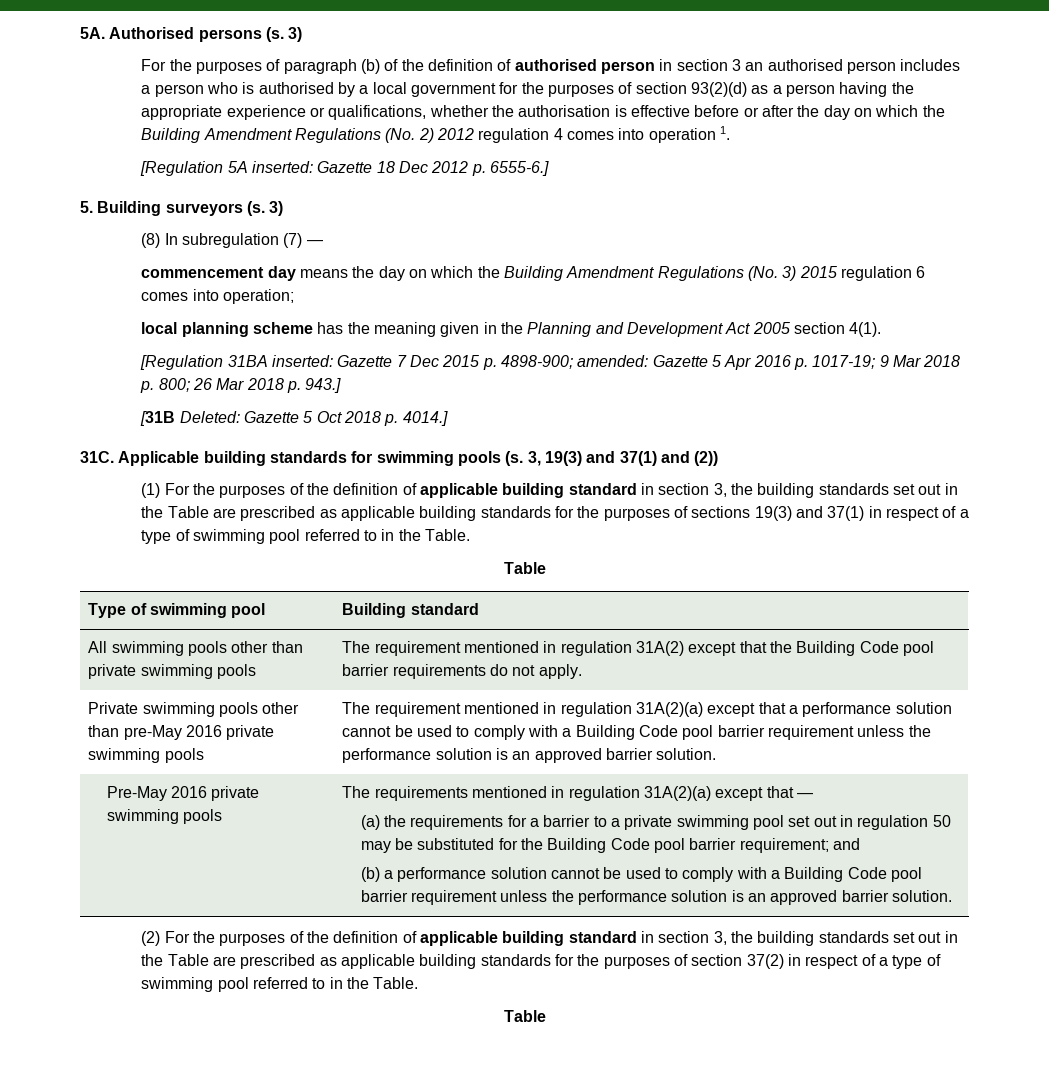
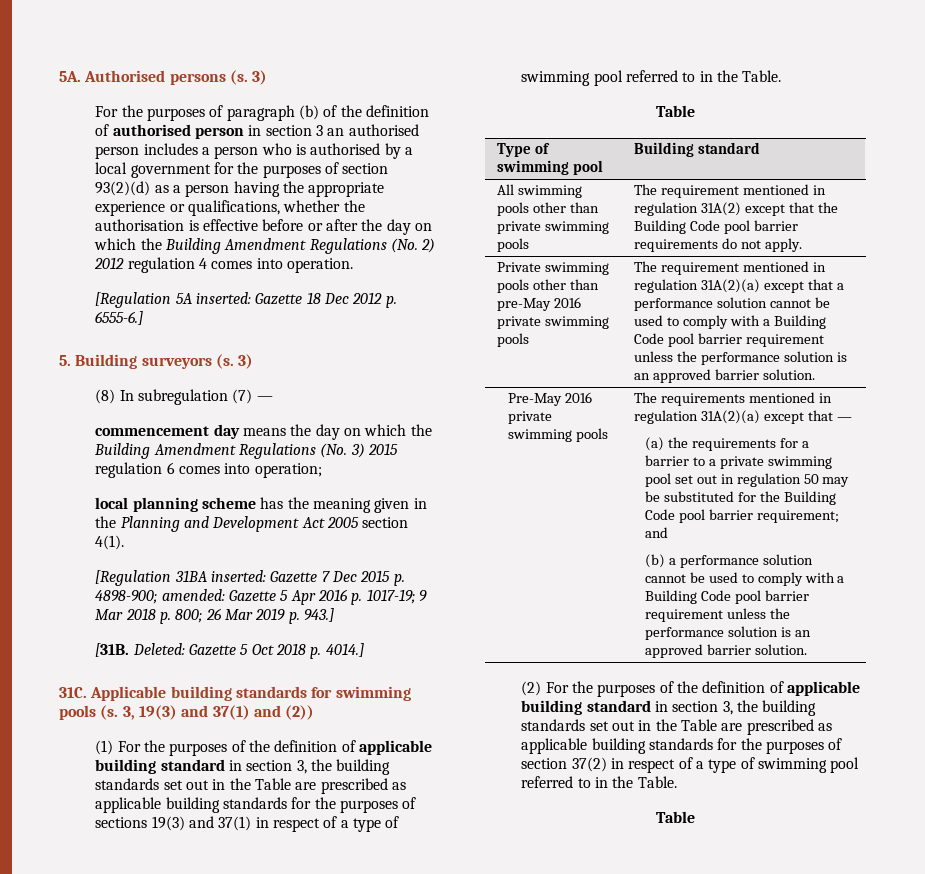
[648,126,731,143] operation 1. -> [287,258,354,273] operation.
[246,378,284,390] 2018 -> [255,608,286,621] 2019
[140,411,176,426] [31B -> [95,643,130,657] [31B.

